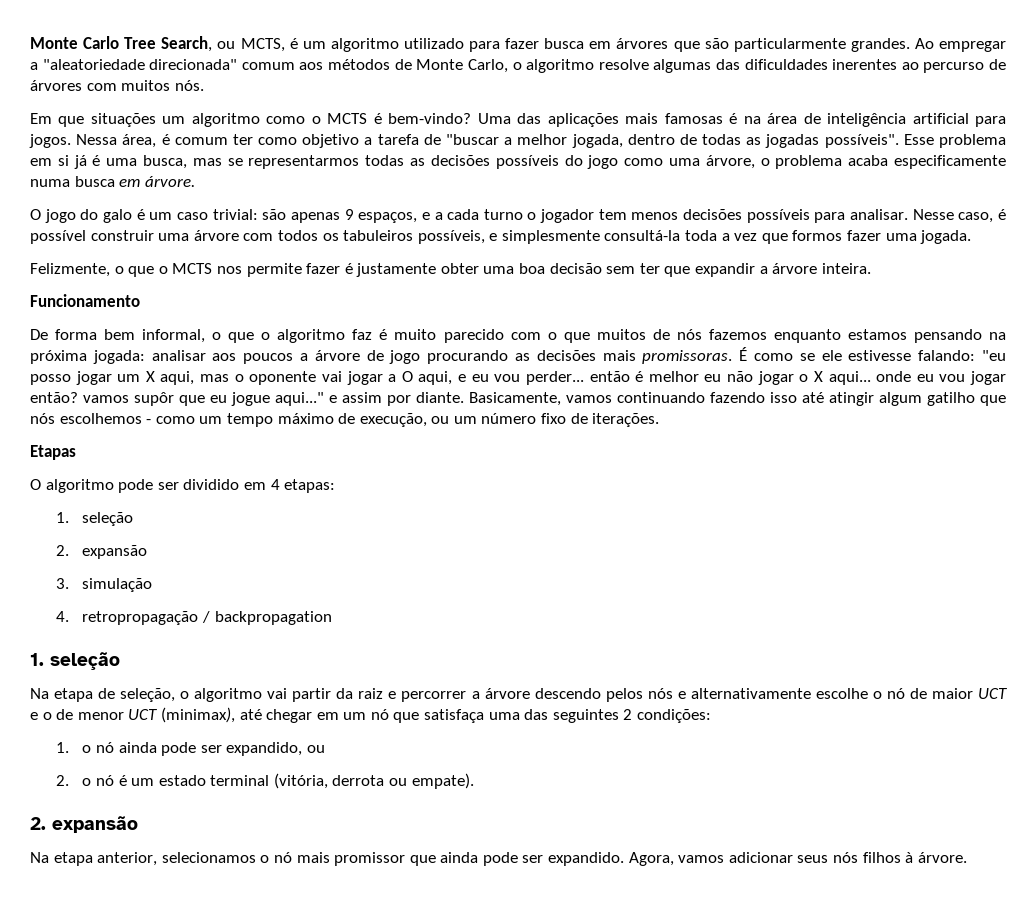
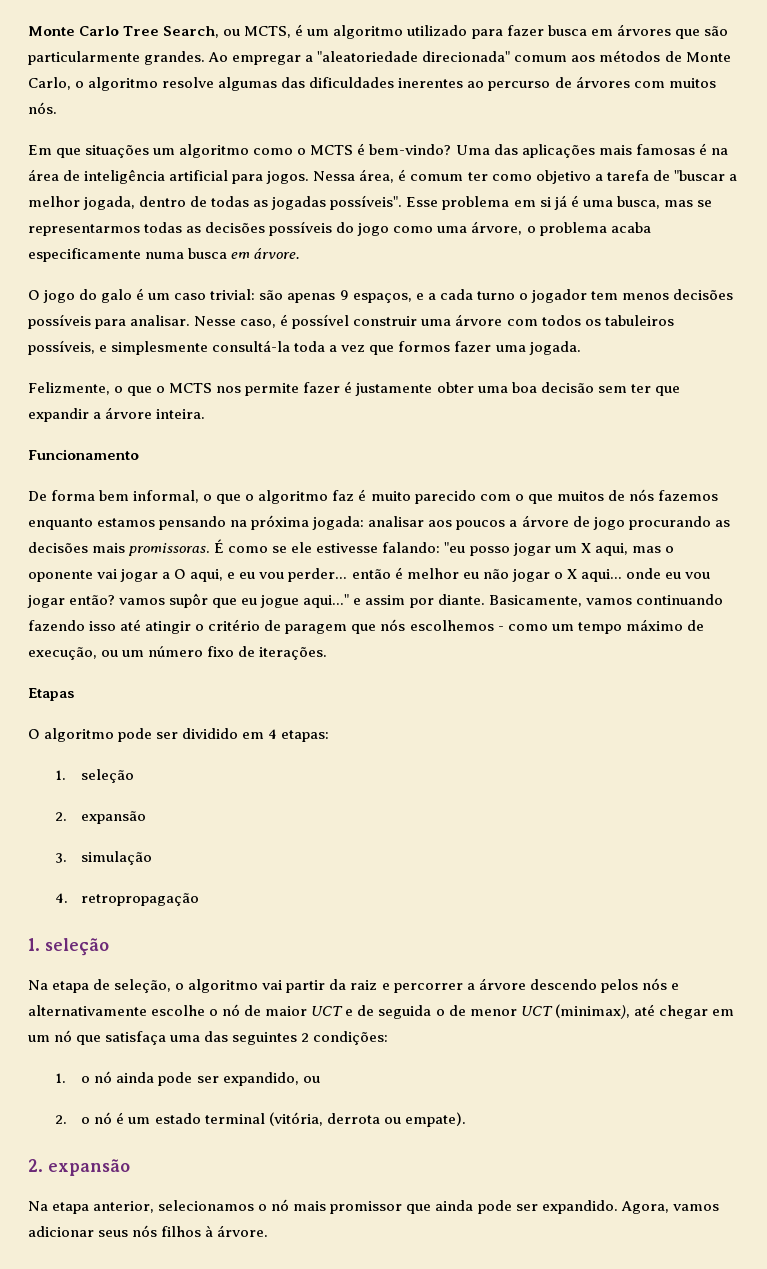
[879,392,975,406] algum gatilho -> [195,619,348,634] o critério de paragem
[201,611,332,625] / backpropagation -> (200, 899) none
(38, 716) none -> [357,1005,432,1019] de seguida

